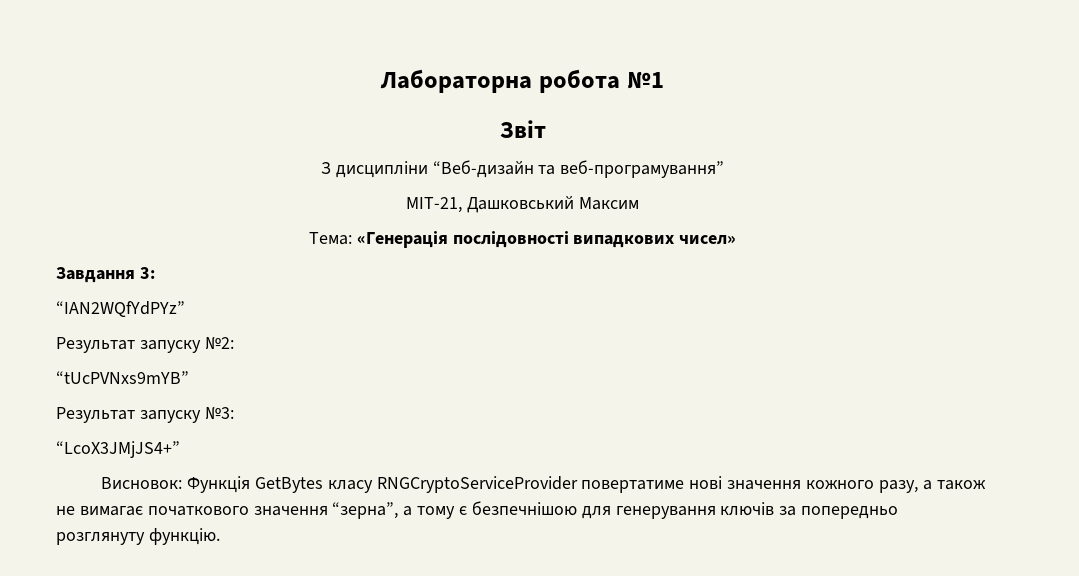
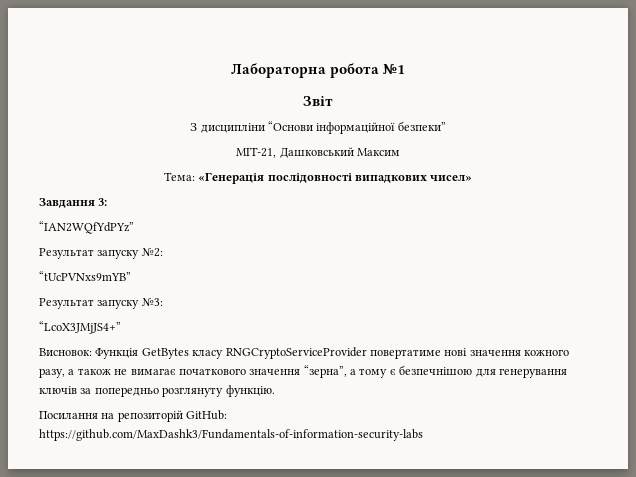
[432,160,725,178] “Веб-дизайн та веб-програмування” -> [268,121,446,134] “Основи інформаційної безпеки”
(220, 536) none -> [39,410,228,422] [39,429,423,441] // Посилання на репозиторій GitHub: https://github.com/MaxDashk3/Fundamentals-of-information-security-labs

